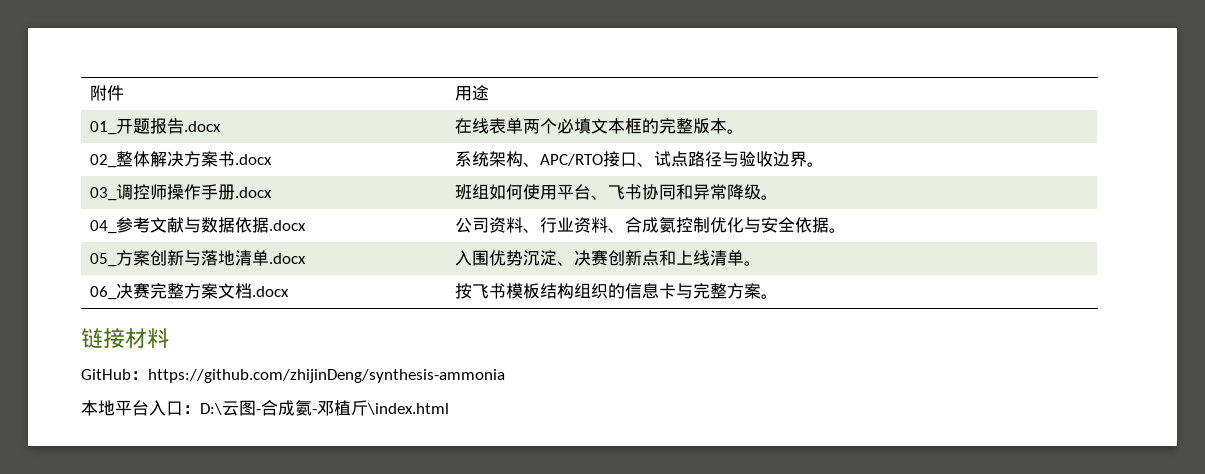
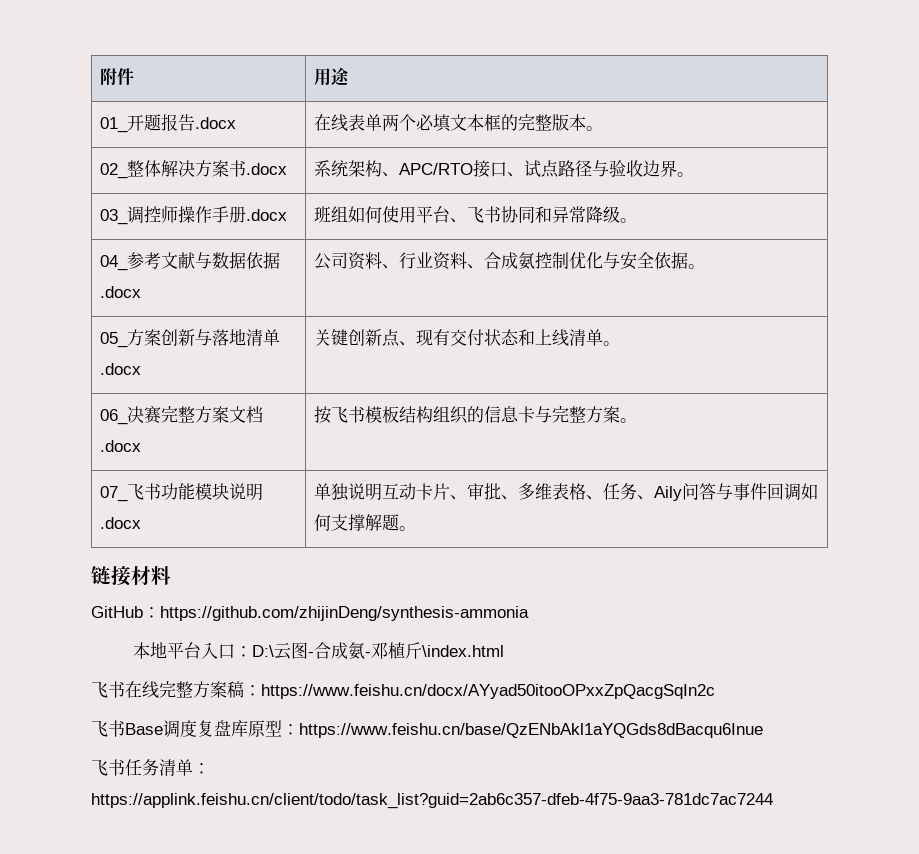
[455,250,660,266] 入围优势沉淀、决赛创新点 -> [313,329,519,347] 关键创新点、现有交付状态
(779, 296) none -> [99,483,263,502] [99,517,141,529] [313,483,818,501] [313,514,416,532] // 07_飞书功能模块说明.docx | 单独说明互动卡片、审批、多维表格、任务、Aily问答与事件回调如何支撑解题。
(449, 409) none -> [91,681,715,699] [91,720,763,738] [91,759,210,776] [91,793,773,809] // 飞书在线完整方案稿：https://www.feishu.cn/docx/AYyad50itooOPxxZpQacgSqIn2c // 飞书Base调度复盘库原型：https://www.feishu.cn/base/QzENbAkl1aYQGds8dBacqu6Inue // 飞书任务清单：https://applink.feishu.cn/client/todo/task_list?guid=2ab6c357-dfeb-4f75-9aa3-781dc7ac7244

